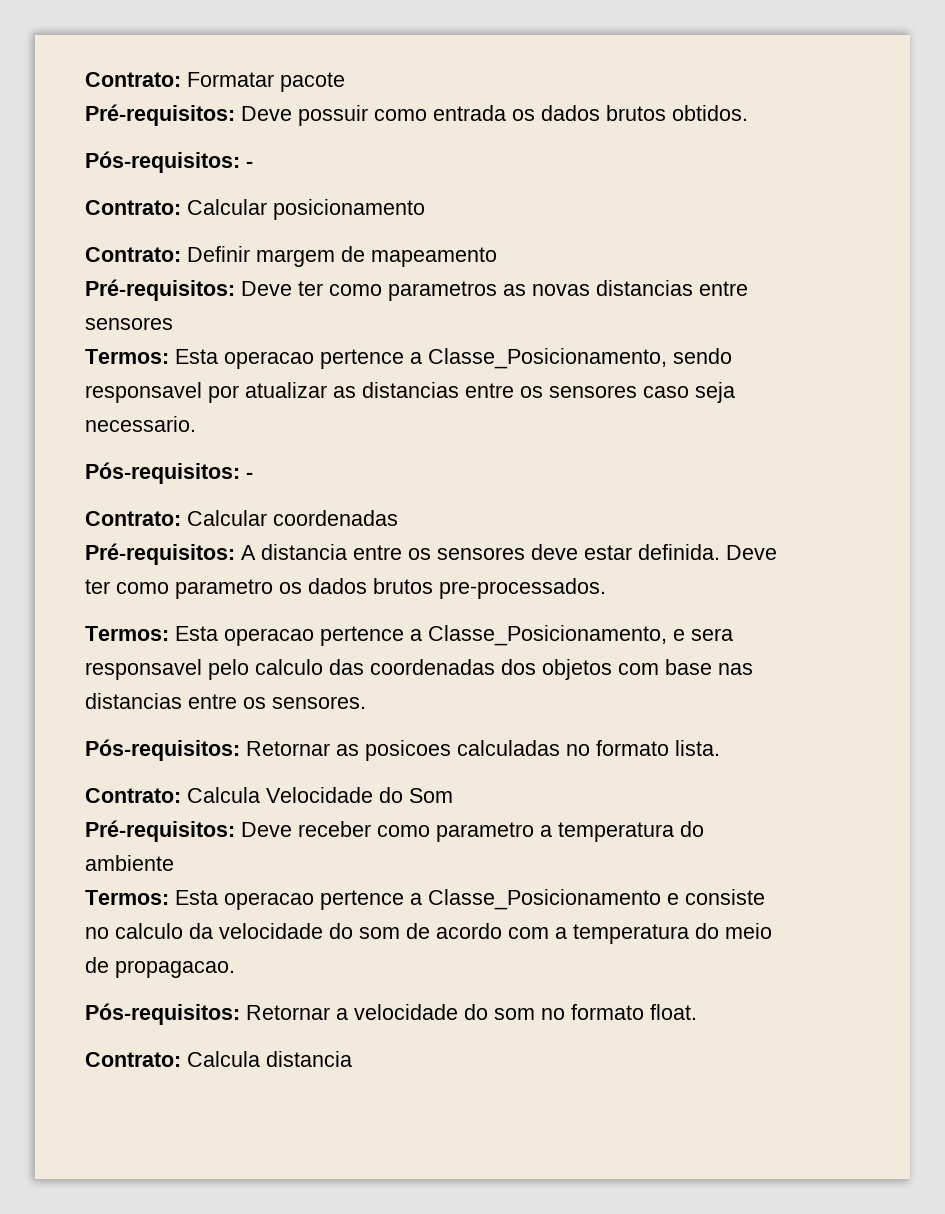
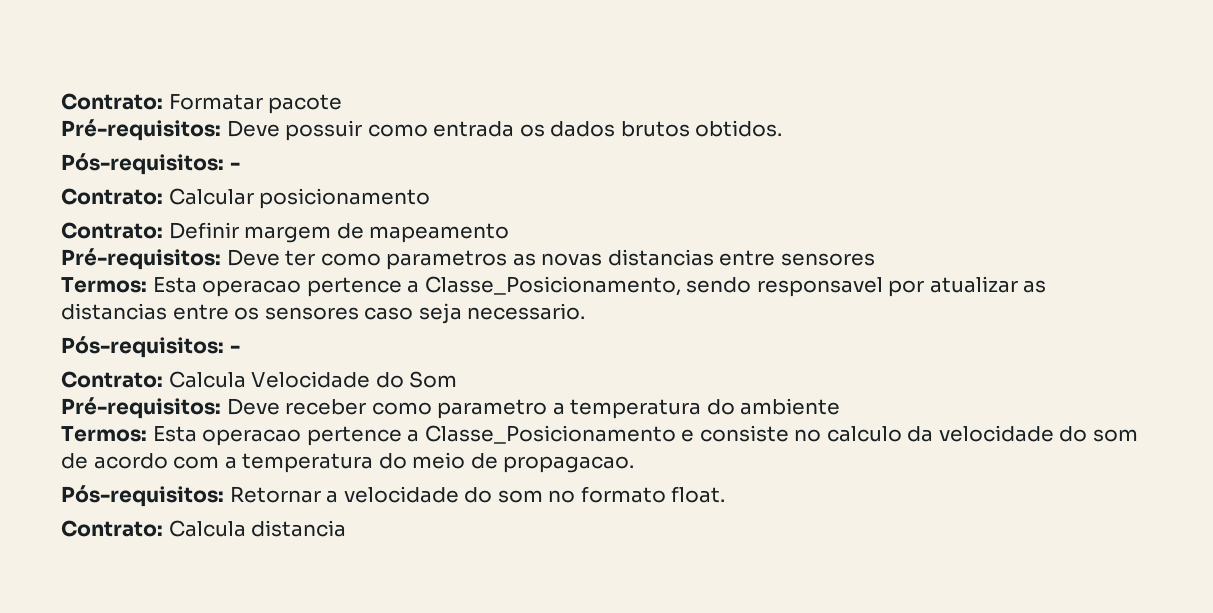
[85,510,398,526] [85,543,777,565] [85,578,606,599] [85,625,733,646] [85,659,753,680] [85,693,366,709] [85,739,720,761] // Contrato: Calcular coordenadas // Pré-requisitos: A distancia entre os sensores deve estar definida. Deve ter como parametro os dados brutos pre-processados. // Termos: Esta operacao pertence a Classe_Posicionamento, e sera responsavel pelo calculo das coordenadas dos objetos com base nas distancias entre os sensores. // Pós-requisitos: Retornar as posicoes calculadas no formato lista. -> (240, 349) none

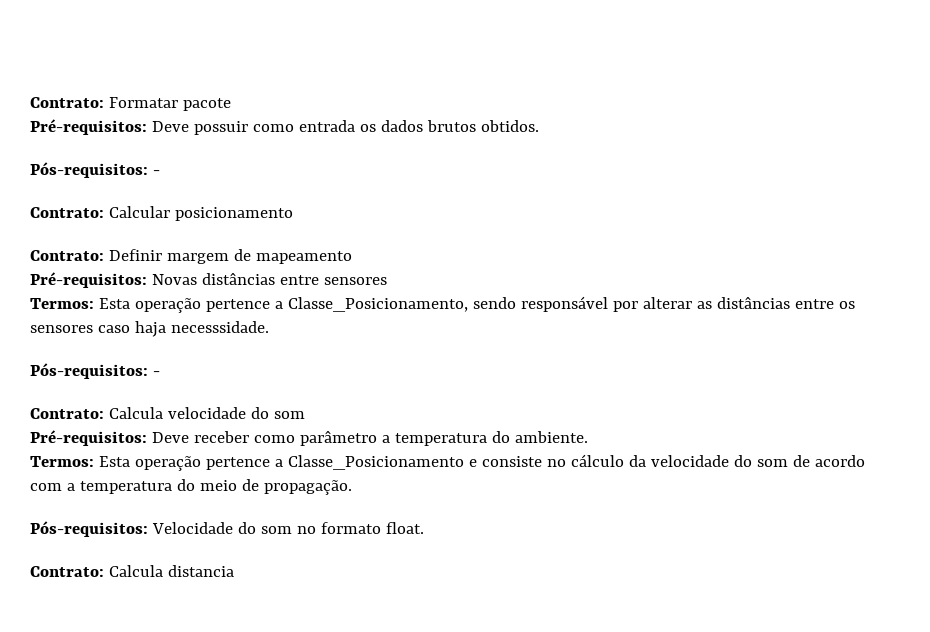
[226,249,714,270] Deve ter como parametros as novas distancias -> [151,273,275,285] Novas distâncias
[202,280,302,297] operacao -> [134,298,201,313] operação
[756,276,1047,297] [61,303,167,320] responsavel por atualizar as distancias -> [520,296,790,312] responsável por alterar as distâncias
[418,303,586,324] seja necessario. -> [134,321,269,337] haja necesssidade.
[251,371,458,388] Velocidade do Som -> [167,407,305,419] velocidade do som
[437,398,841,419] [61,426,302,446] parametro a temperatura do ambiente // Termos: Esta operacao -> [299,431,588,446] [30,456,201,471] parâmetro a temperatura do ambiente. // Termos: Esta operação
[826,426,902,442] calculo -> [570,454,624,467] cálculo
[503,456,635,473] [61,485,459,507] propagacao. // Pós-requisitos: Retornar a velocidade -> [263,480,352,495] [30,521,233,537] propagação. // Pós-requisitos: Velocidade

